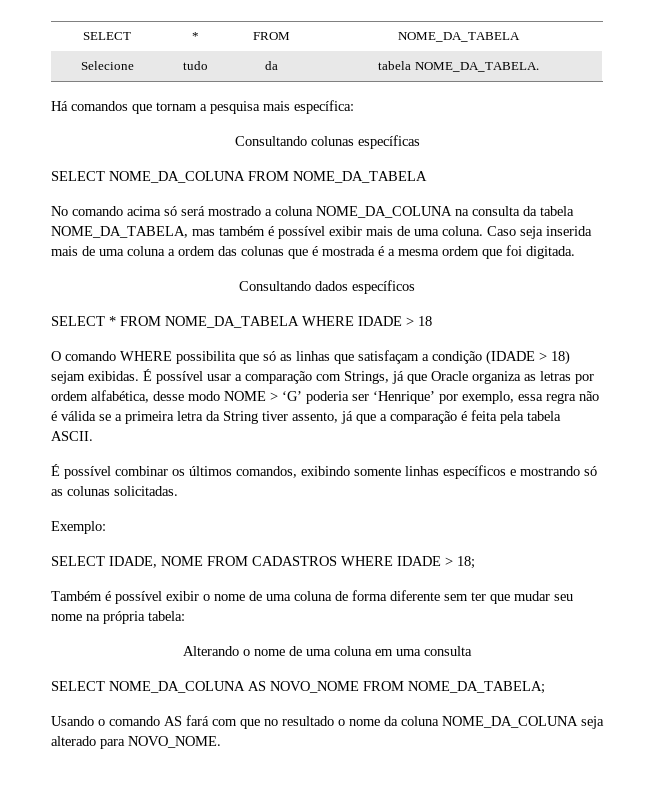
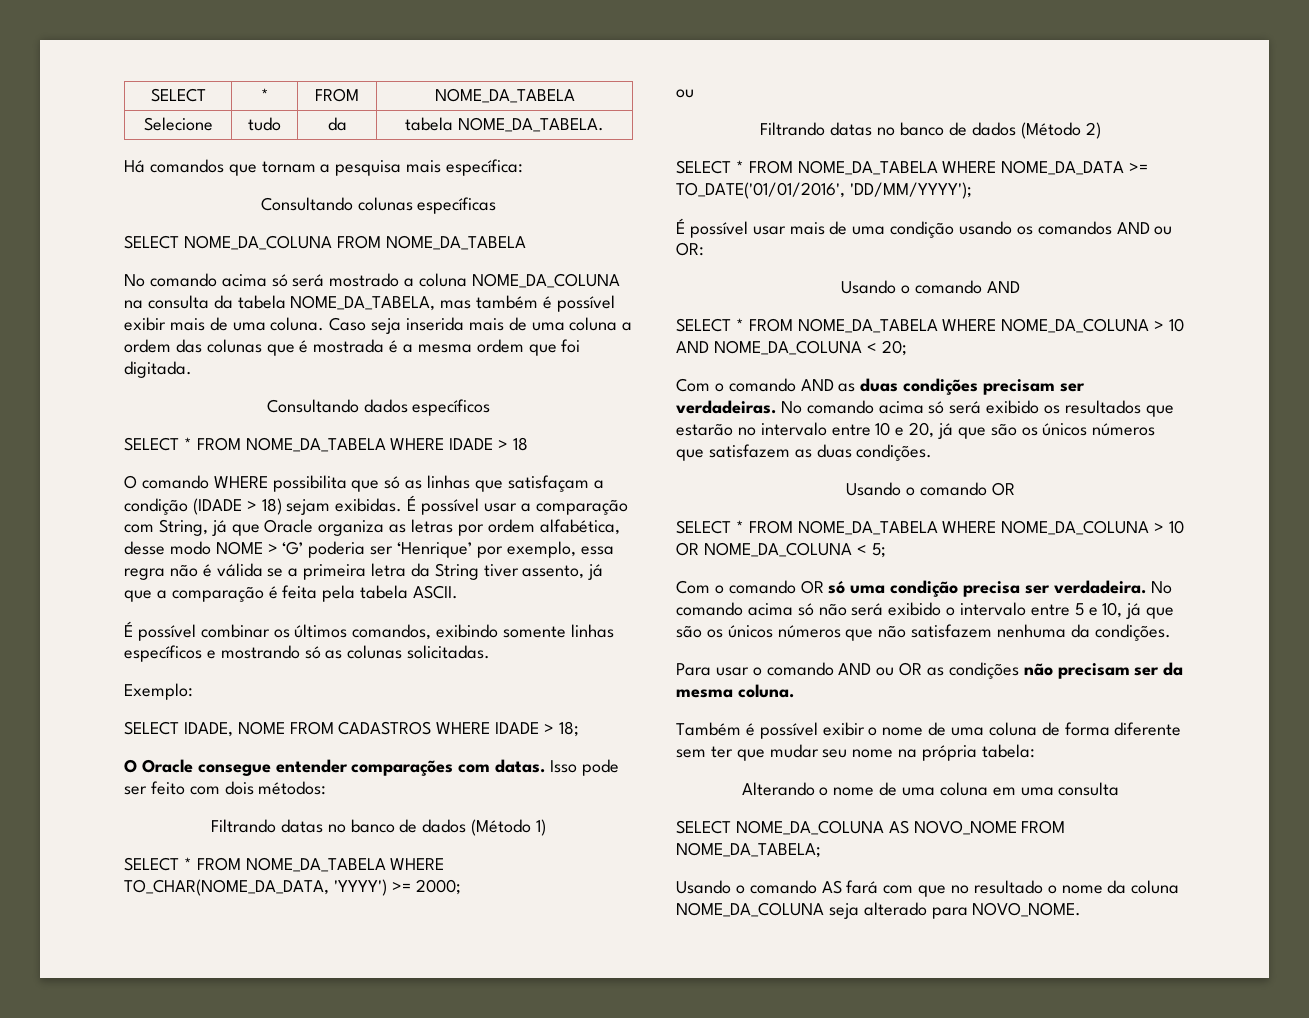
[344,371,389,384] Strings, -> [158,519,208,536] String,
(475, 562) none -> [124,759,619,776] [124,781,327,795] [210,819,547,836] [124,857,445,872] [124,879,461,896] [676,89,694,98] [760,122,1101,139] [676,160,1149,175] [676,182,972,199] [676,218,1173,238] [676,242,704,256] [841,280,1020,294] [676,318,1185,333] [676,340,907,356] [676,378,1085,395] [676,400,1174,417] [676,422,1156,439] [676,444,933,461] [846,482,1015,496] [676,520,1185,535] [676,542,886,558] [676,580,1172,597] [676,602,1175,619] [676,624,1171,641] [676,662,1184,679] [676,684,794,698] // O Oracle consegue entender comparações com datas. Isso pode ser feito com dois métodos: // Filtrando datas no banco de dados (Método 1) // SELECT * FROM NOME_DA_TABELA WHERE TO_CHAR(NOME_DA_DATA, 'YYYY') >= 2000; // ou // Filtrando datas no banco de dados (Método 2) // SELECT * FROM NOME_DA_TABELA WHERE NOME_DA_DATA >= TO_DATE('01/01/2016', 'DD/MM/YYYY'); // É possível usar mais de uma condição usando os comandos AND ou OR: // Usando o comando AND // SELECT * FROM NOME_DA_TABELA WHERE NOME_DA_COLUNA > 10 AND NOME_DA_COLUNA < 20; // Com o comando AND as duas condições precisam ser verdadeiras. No comando acima só será exibido os resultados que estarão no intervalo entre 10 e 20, já que são os únicos números que satisfazem as duas condições. // Usando o comando OR // SELECT * FROM NOME_DA_TABELA WHERE NOME_DA_COLUNA > 10 OR NOME_DA_COLUNA < 5; // Com o comando OR só uma condição precisa ser verdadeira. No comando acima só não será exibido o intervalo entre 5 e 10, já que são os únicos números que não satisfazem nenhuma da condições. // Para usar o comando AND ou OR as condições não precisam ser da mesma coluna.

